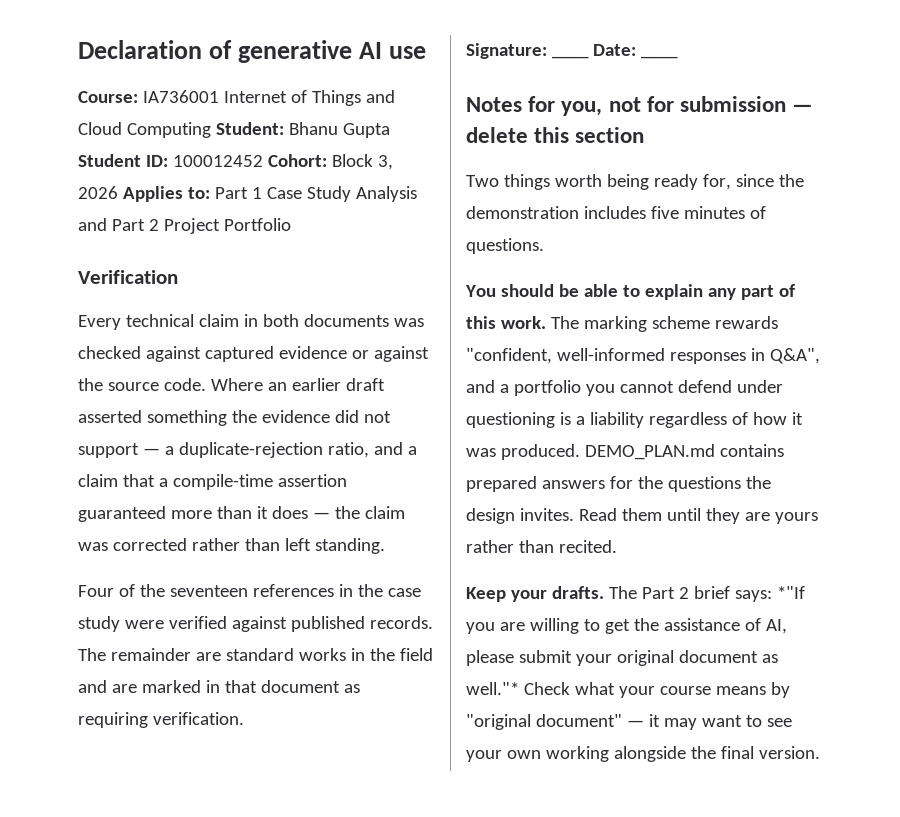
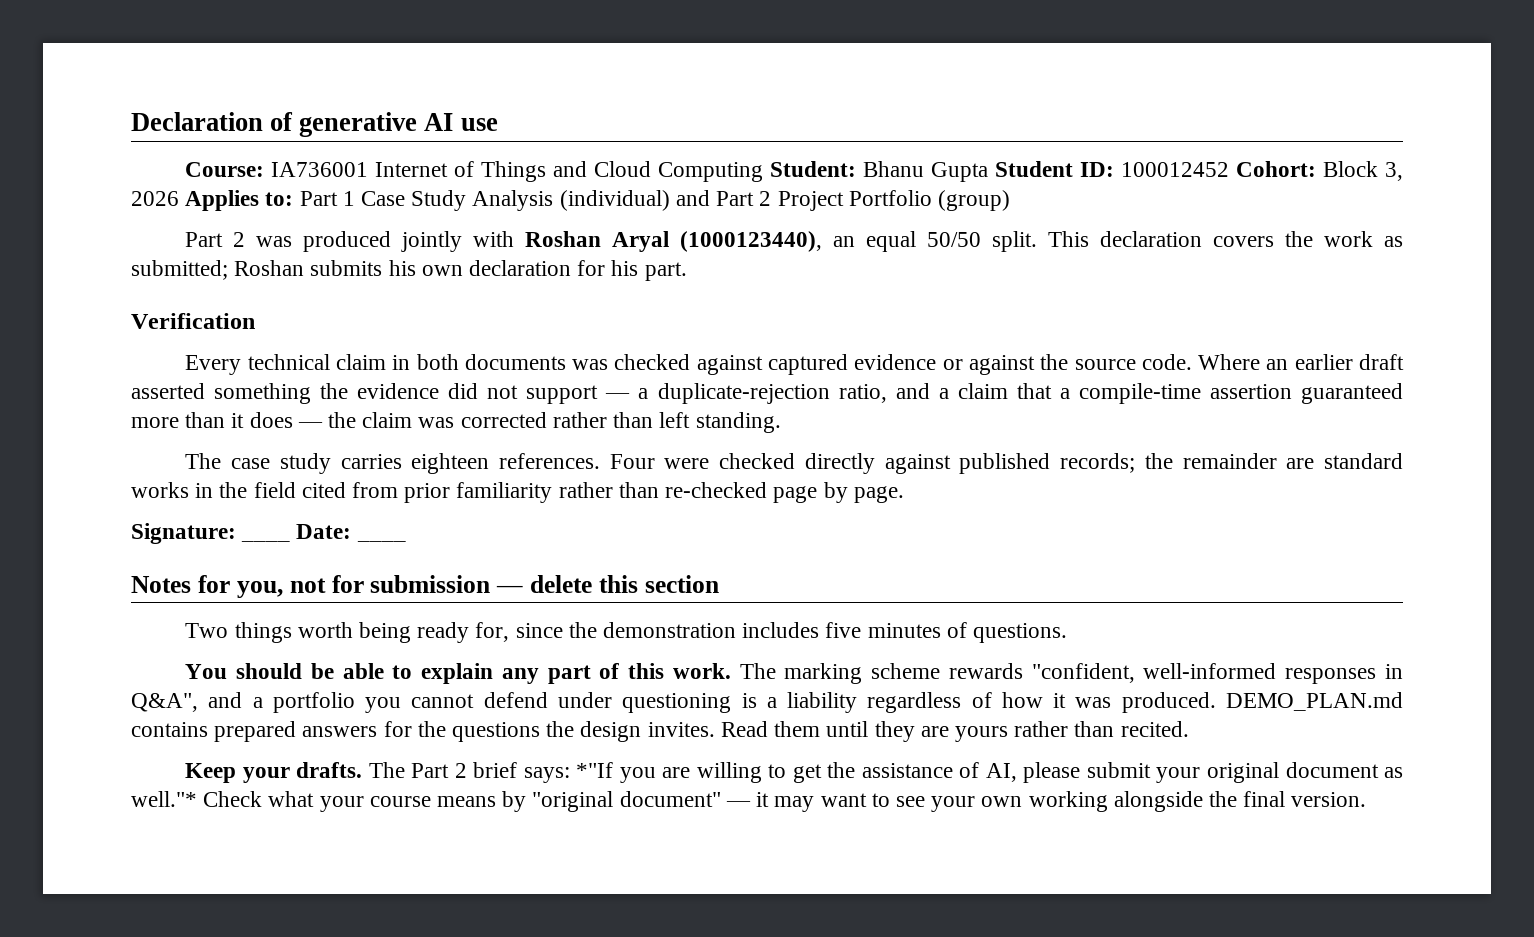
(417, 194) none -> [559,190,670,211] (individual)
(291, 224) none -> [937,190,1010,211] [185,231,1403,252] [131,260,687,281] (group) // Part 2 was produced jointly with Roshan Aryal (1000123440), an equal 50/50 split. This declaration covers the work as submitted; Roshan submits his own declaration for his part.
[78,584,421,597] [78,616,433,632] [78,648,106,661] Four of the seventeen references in the case study were verified against published records. The -> [185,453,1173,474] The case study carries eighteen references. Four were checked directly against published records; the
[78,680,360,693] [78,712,244,728] and are marked in that document as requiring verification. -> [301,482,904,503] cited from prior familiarity rather than re-checked page by page.

